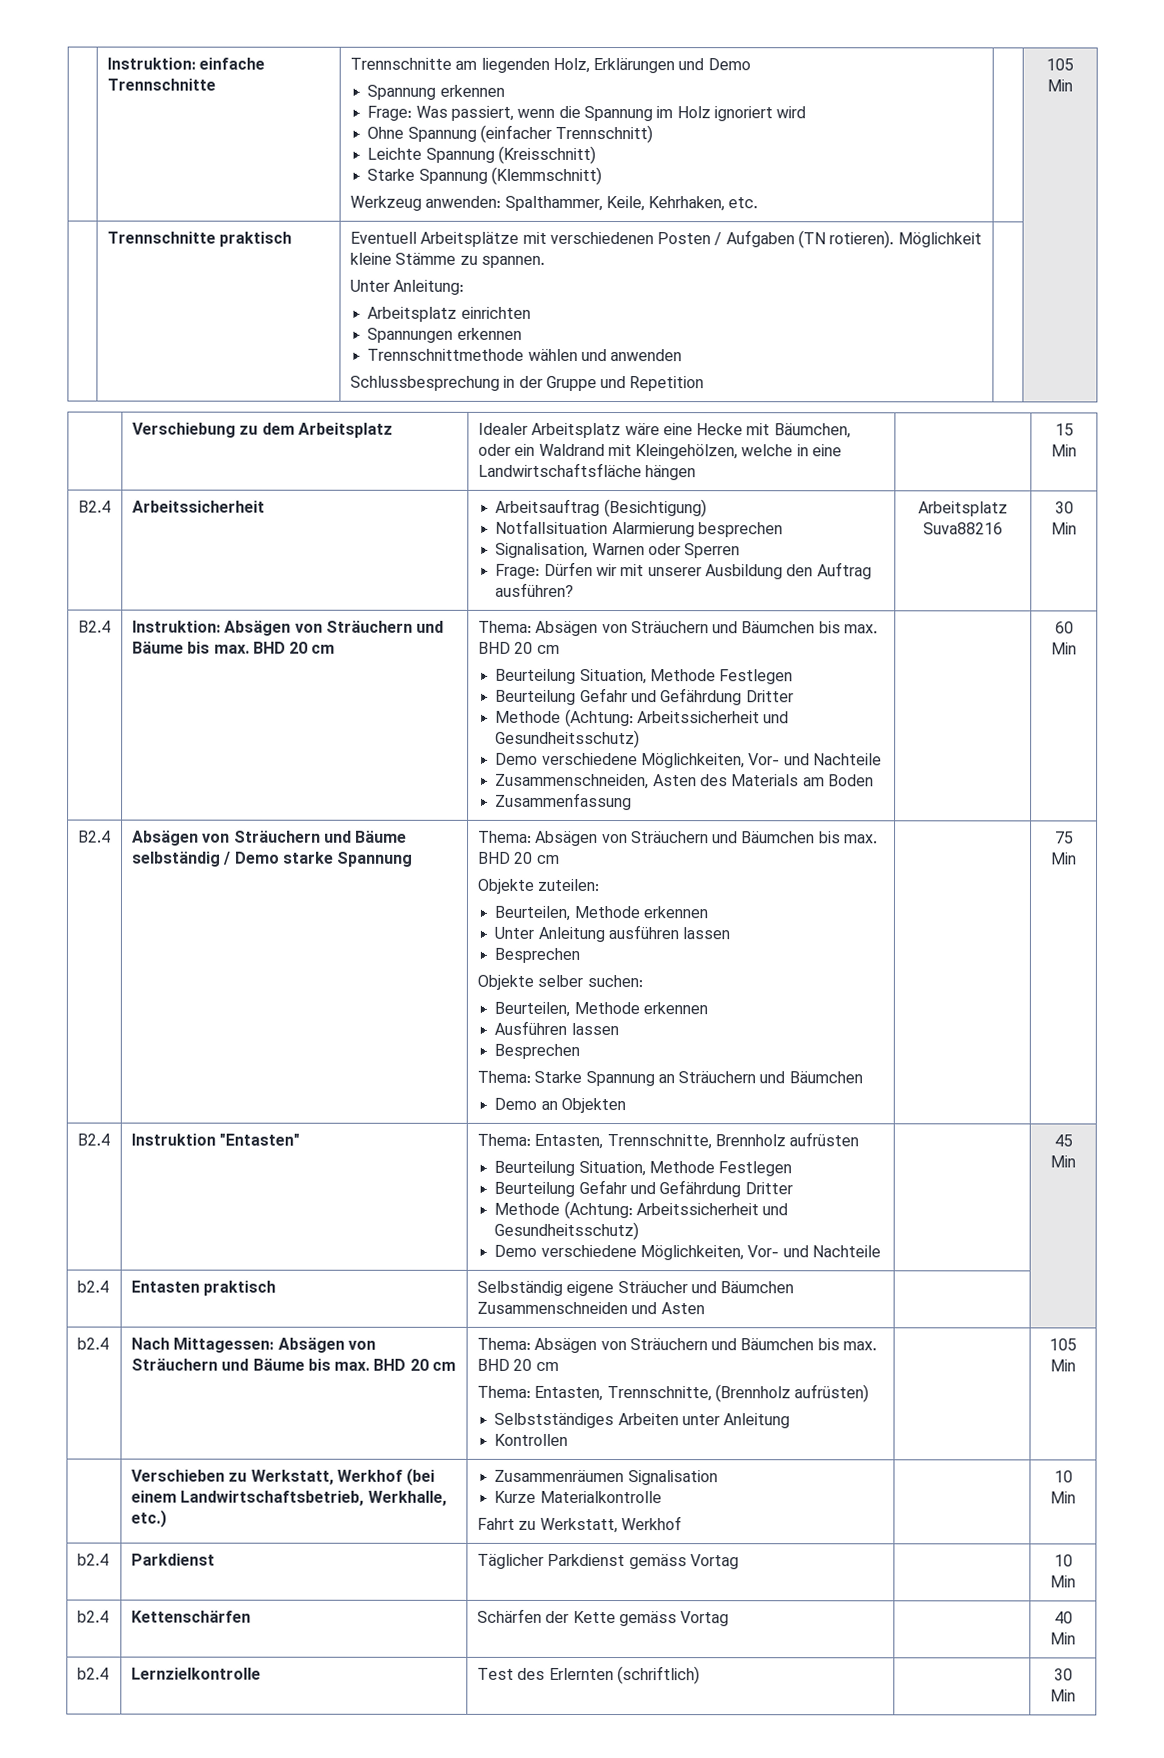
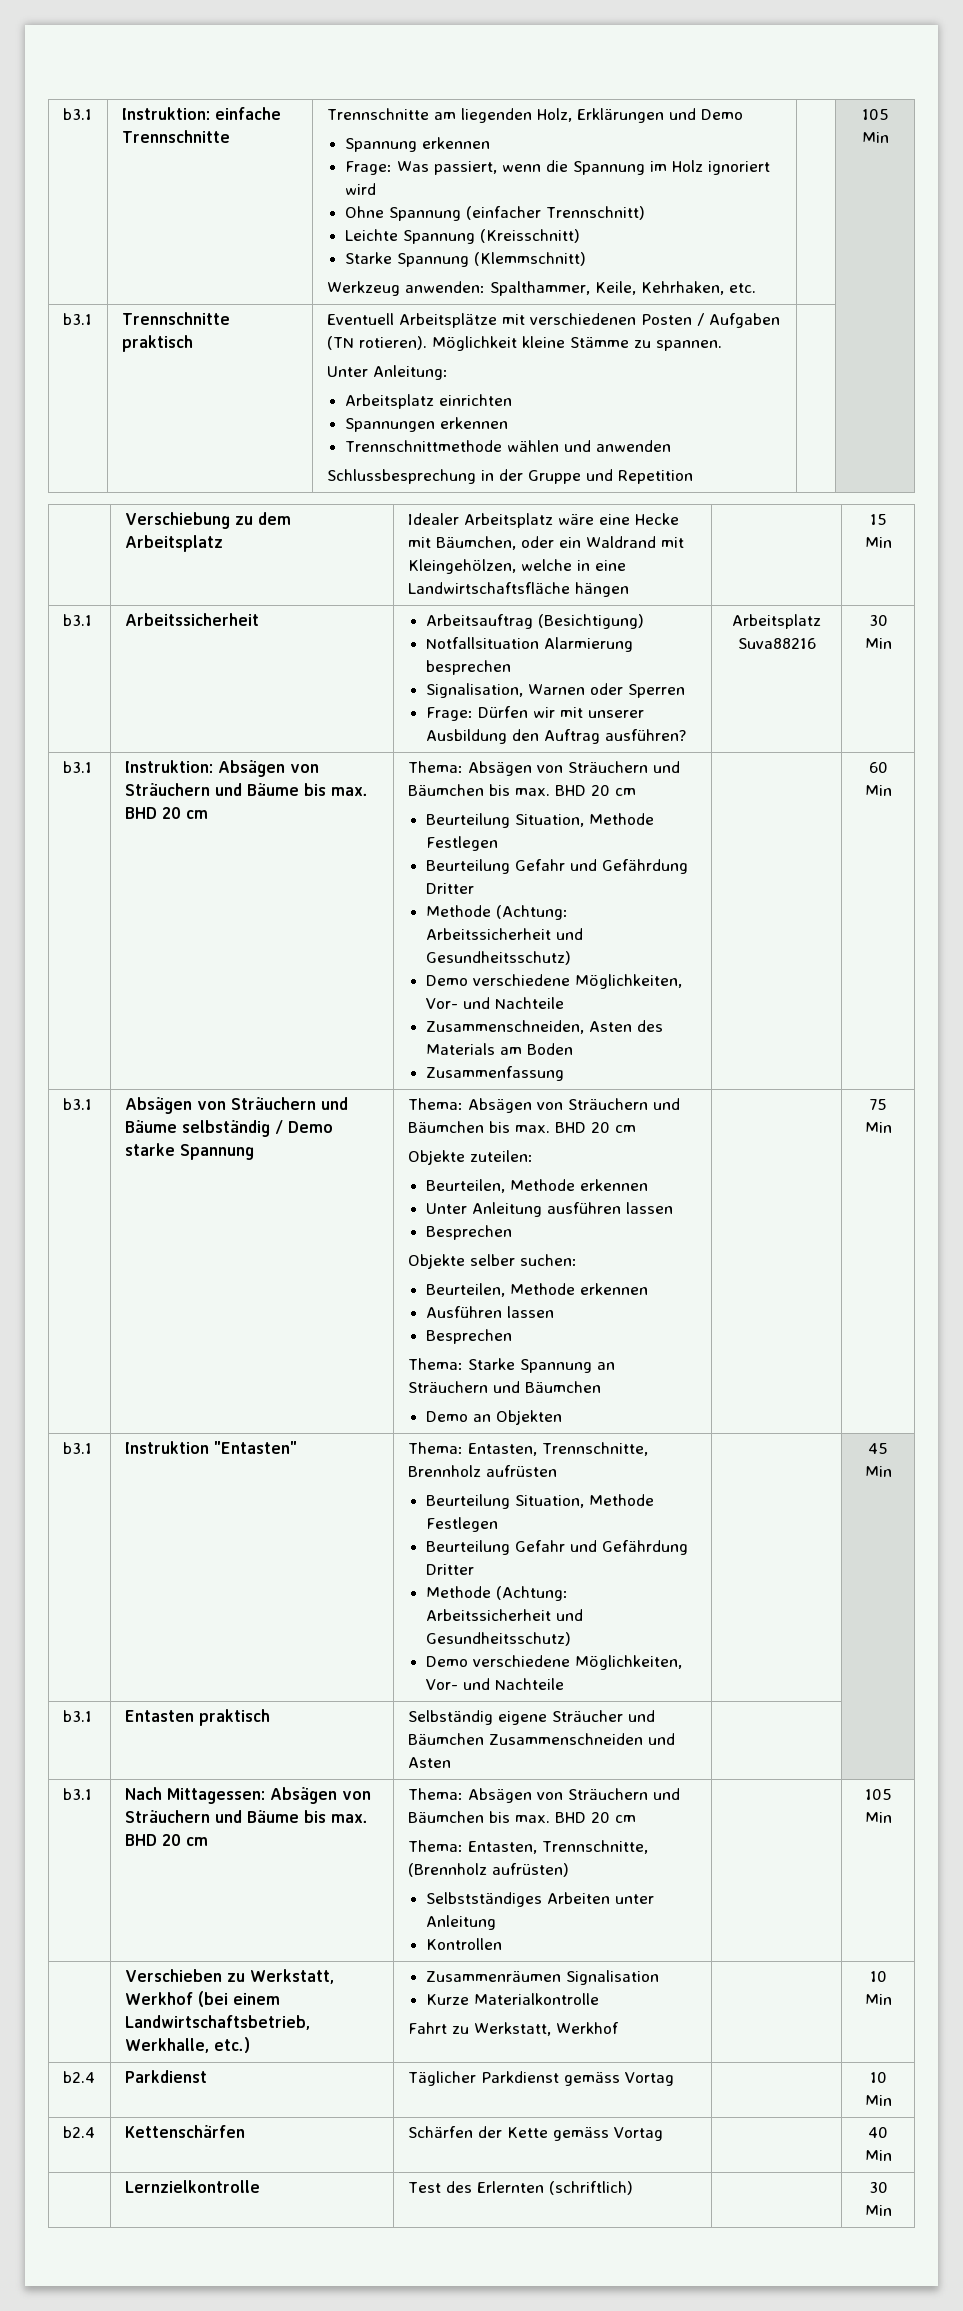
(106, 63) none -> [62,108,92,120] b3.1
(1073, 85) none -> [62,313,92,325] b3.1
[77,500,111,513] B2.4 -> [62,614,92,626] b3.1
[77,620,111,633] B2.4 -> [62,761,92,773] b3.1
[77,830,111,843] B2.4 -> [62,1098,92,1110] b3.1
[76,1133,110,1146] B2.4 -> [62,1442,92,1454] b3.1
[76,1280,109,1293] b2.4 -> [62,1710,92,1722] b3.1
[76,1337,109,1350] b2.4 -> [62,1788,92,1800] b3.1
[76,1667,109,1680] b2.4 -> (892, 2155) none

